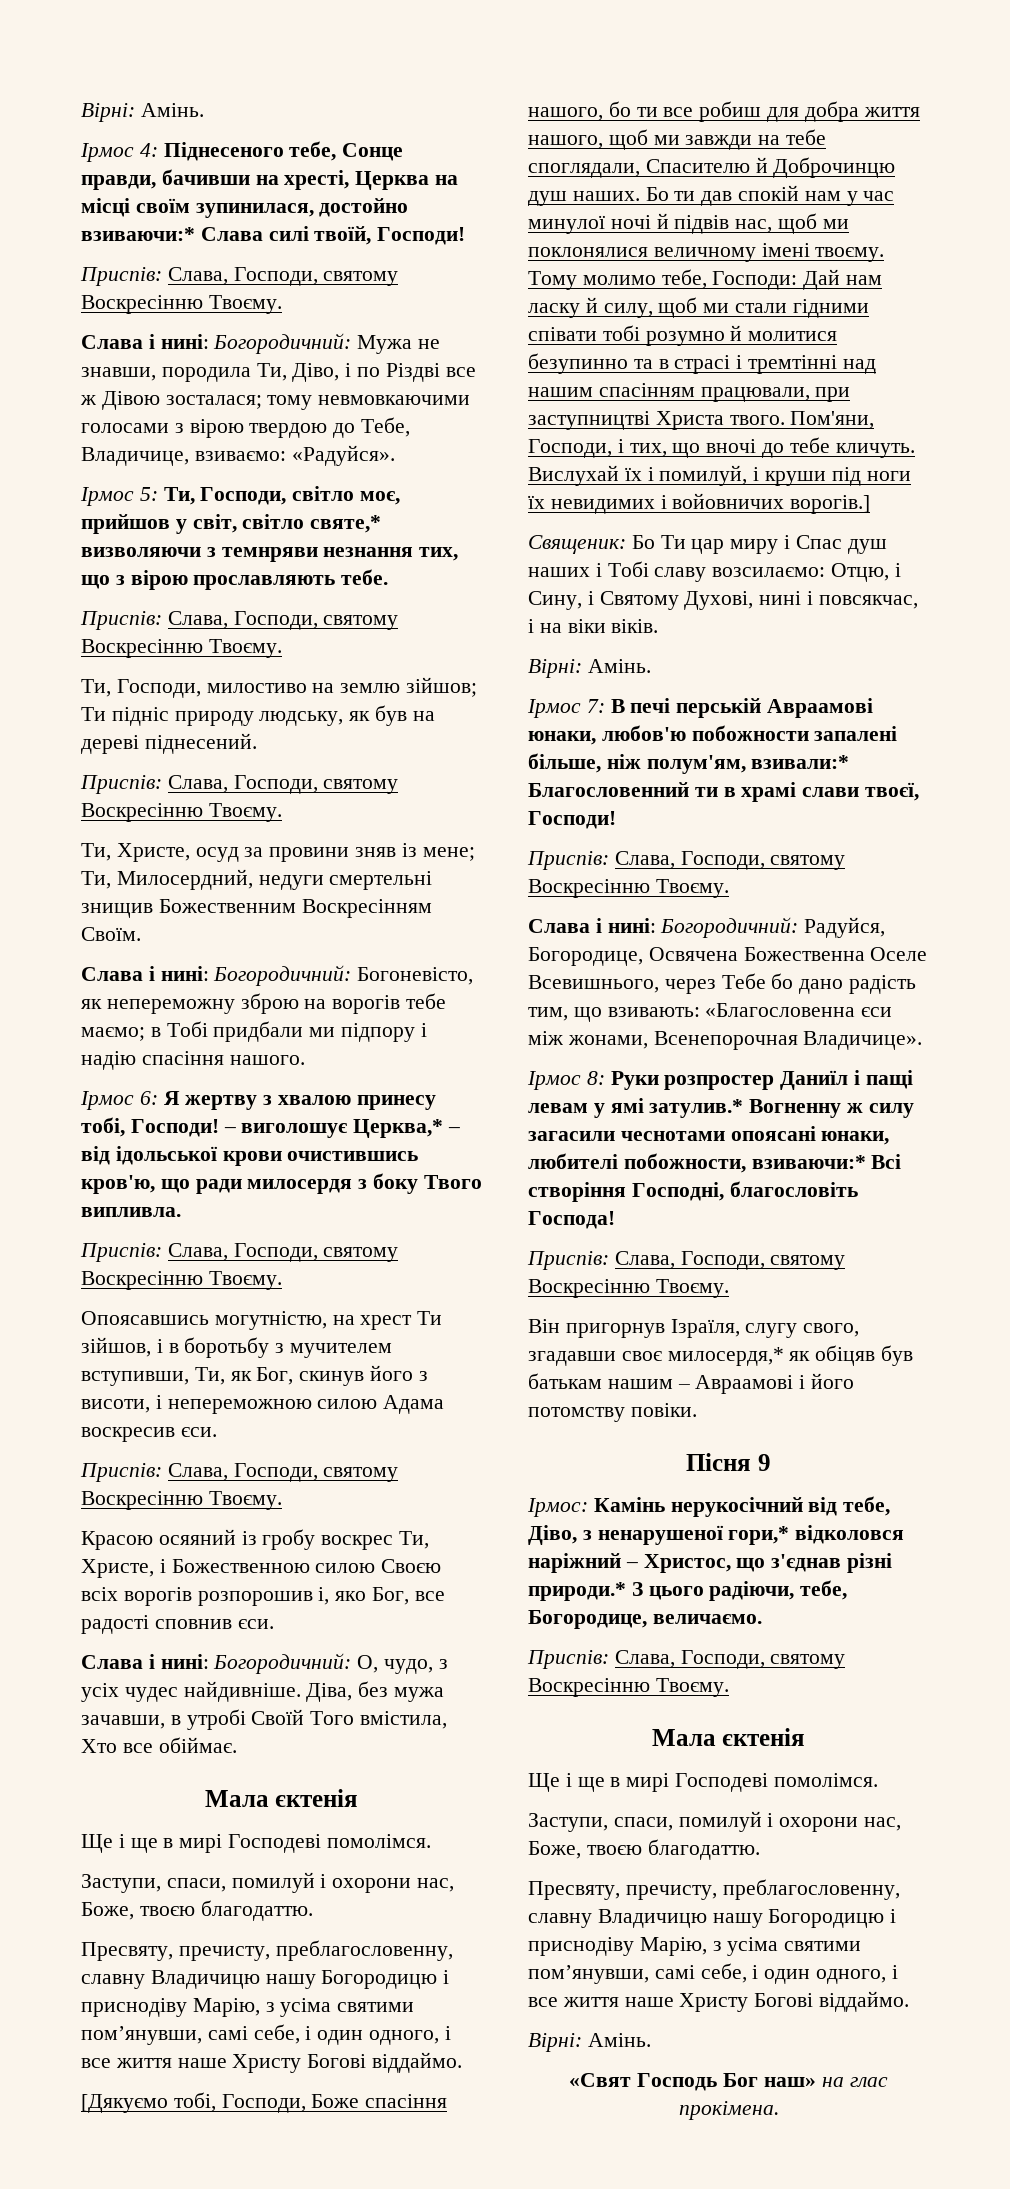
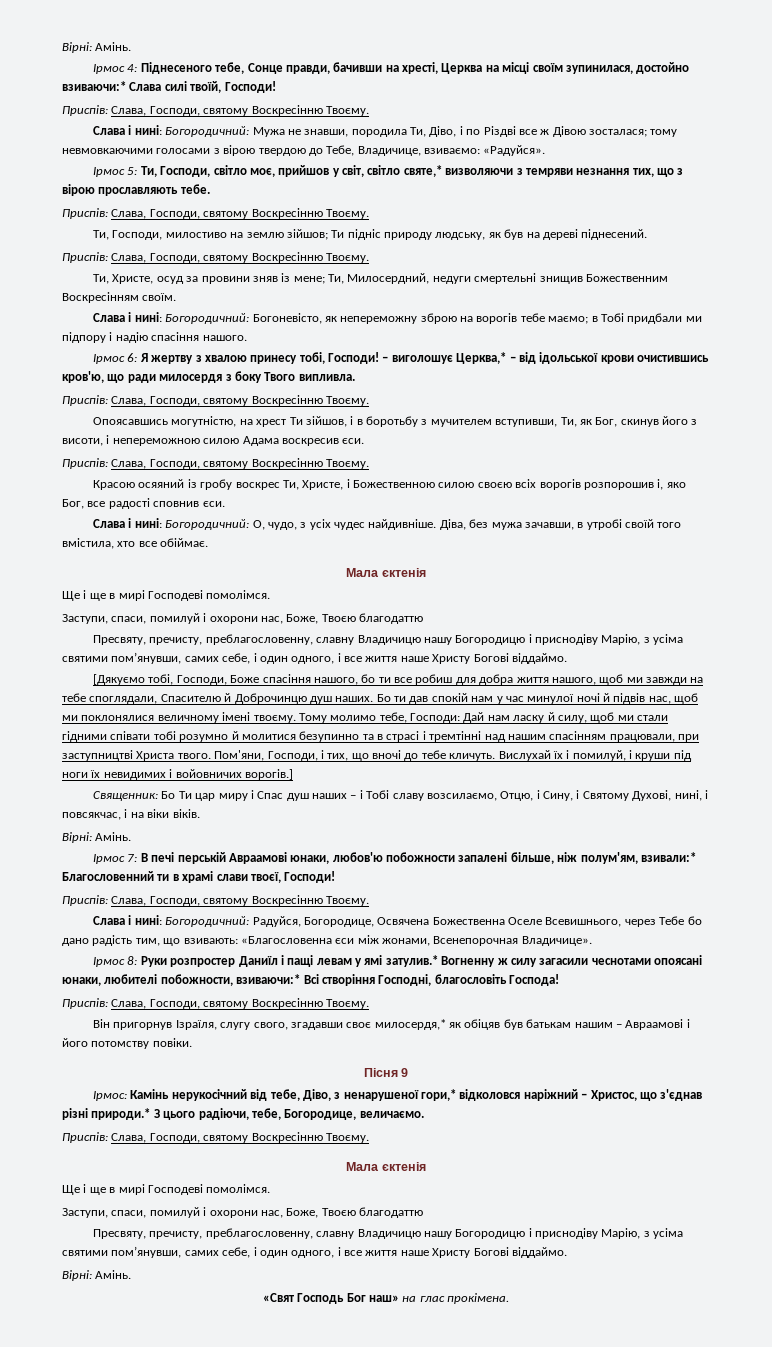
[221,547,318,562] темнряви -> [525,168,573,177] темряви
[81,927,141,941] Своїм. -> [142,293,177,301] своїм.
[381,1559,442,1573] Своєю -> [477,482,512,488] своєю
[251,1709,448,1729] [81,1739,117,1753] Своїй Того вмістила, Хто -> [625,519,682,528] [62,538,136,549] своїй того вмістила, хто
[139,1900,313,1921] твоєю благодаттю. -> [321,613,423,624] Твоєю благодаттю
[207,2026,248,2040] самі -> [184,656,219,662] самих
[528,535,626,554] Священик: -> [93,791,159,801] Священник:
(590, 572) none -> [350,795,357,799] –
[712,567,826,577] возсилаємо: -> [426,793,497,801] возсилаємо,
[759,591,802,605] нині -> [674,790,702,801] нині,
[586,1839,760,1860] твоєю благодаттю. -> [321,1207,423,1218] Твоєю благодаттю
[654,1965,695,1979] самі -> [184,1250,219,1256] самих

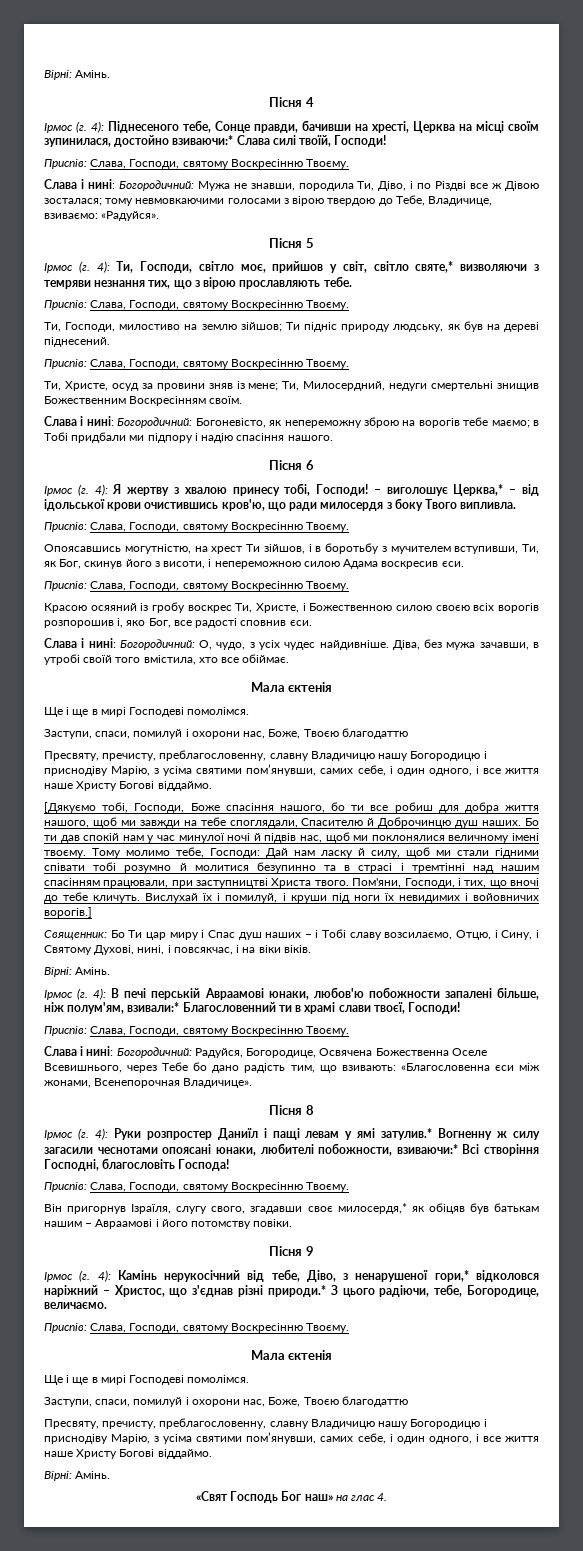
[62,42,132,53] [93,64,138,74] Вірні: Амінь. // Ірмос 4: -> [44,70,111,80] [269,97,314,107] [44,121,104,133] Вірні: Амінь. // Пісня 4 // Ірмос (г. 4):
[93,167,138,177] // Ірмос 5: -> [269,238,314,248] [44,261,110,273] // Пісня 5 // Ірмос (г. 4):
[93,353,138,364] // Ірмос 6: -> [269,460,314,470] [44,484,108,496] // Пісня 6 // Ірмос (г. 4):
[127,854,138,862] 7: -> [77,988,107,1000] (г. 4):
[93,956,138,967] // Ірмос 8: -> [269,1105,314,1115] [44,1128,108,1140] // Пісня 8 // Ірмос (г. 4):
[93,1091,128,1101] Ірмос: -> [44,1270,111,1282] Ірмос (г. 4):
[447,1293,510,1304] прокімена. -> [377,1493,388,1501] 4.

